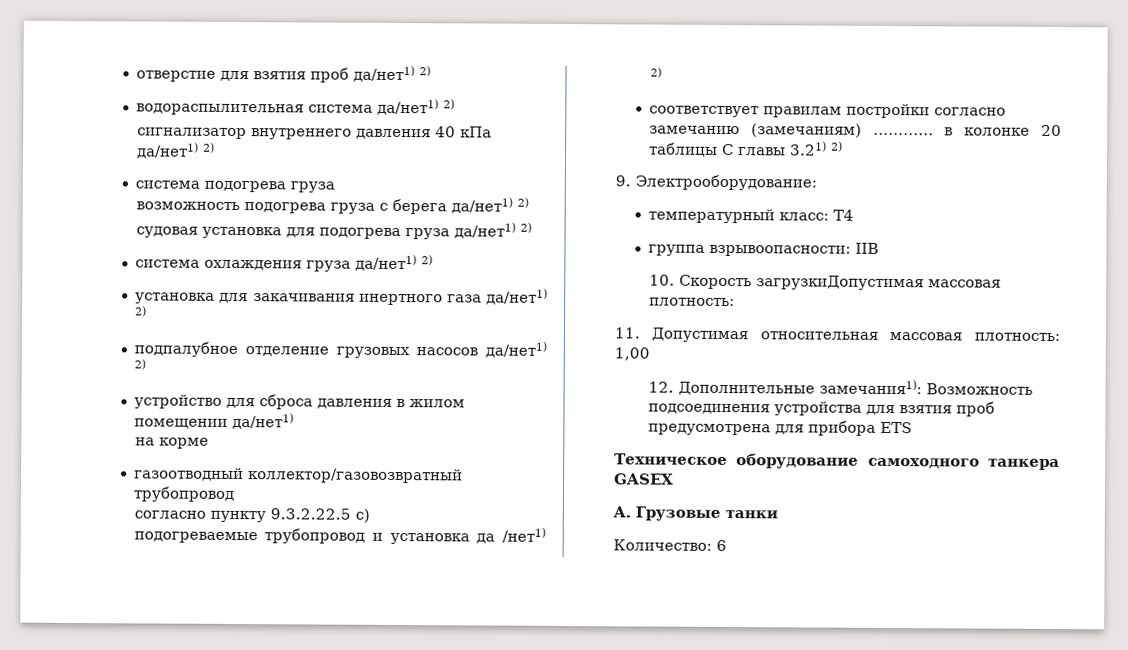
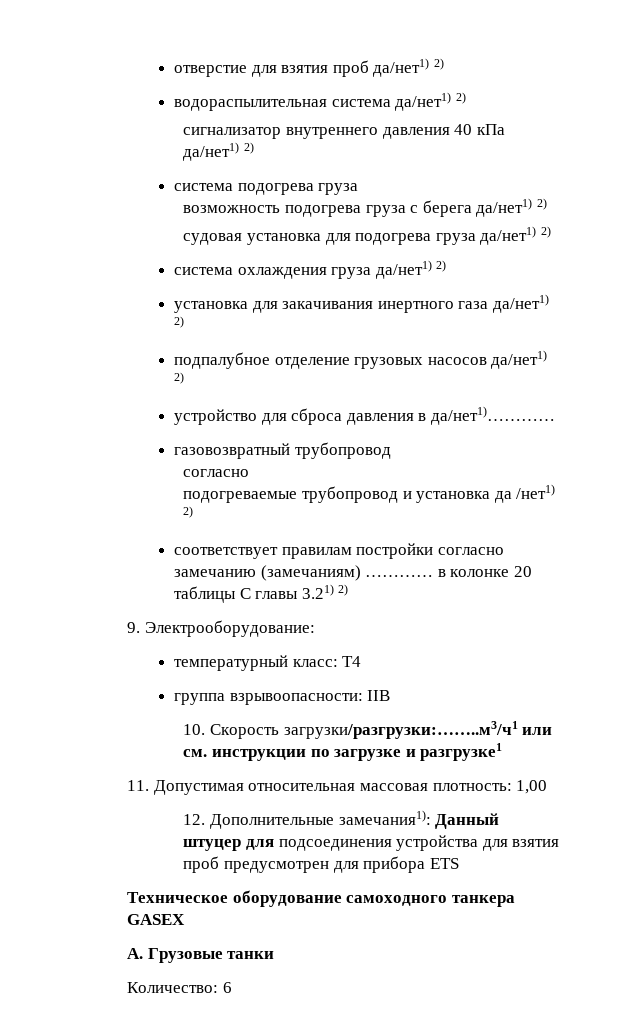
[409,399,466,408] [134,412,295,430] [134,437,209,449] [134,467,464,484] жилом помещении да/нет1) // на корме // газоотводный коллектор/газовозвратный -> [431,406,556,425] [174,443,291,459] да/нет1)………… // газовозвратный
[209,508,370,523] пункту 9.3.2.22.5 с) -> (250, 473) none
[755,275,1001,291] [648,297,735,307] загрузкиДопустимая массовая плотность: -> [283,721,553,739] [183,743,503,761] загрузки/разгрузки:……..м3/ч1 или см. инструкции по загрузке и разгрузке1
[925,383,1033,395] Возможность -> [435,813,500,829] [183,839,275,851] Данный штуцер для
[647,423,771,436] предусмотрена -> [224,861,330,873] предусмотрен

